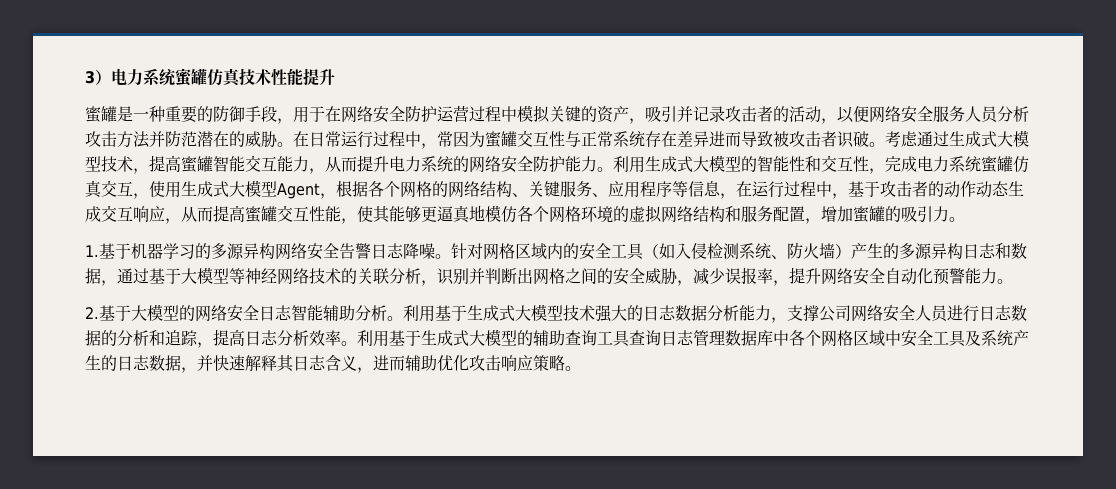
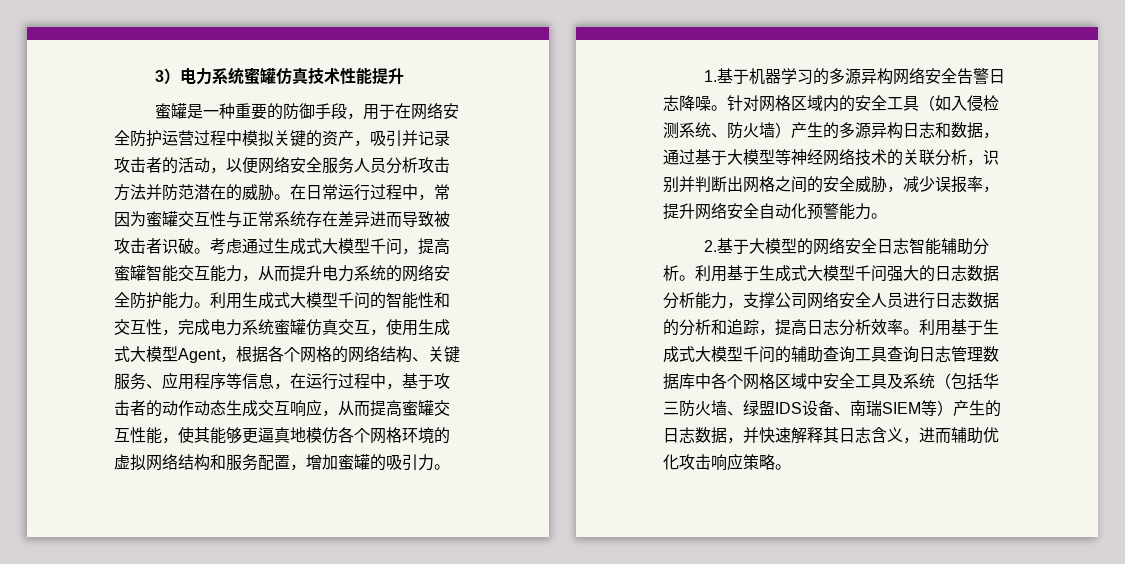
[101,156,133,172] 技术 -> [370,238,402,255] 千问
(741, 164) none -> [338,292,370,309] 千问
[563,305,595,321] 技术 -> [855,265,887,282] 千问
(517, 338) none -> [743,346,775,363] 千问
(1013, 338) none -> [935,373,999,389] [663,400,953,417] （包括华三防火墙、绿盟IDS设备、南瑞SIEM等）

